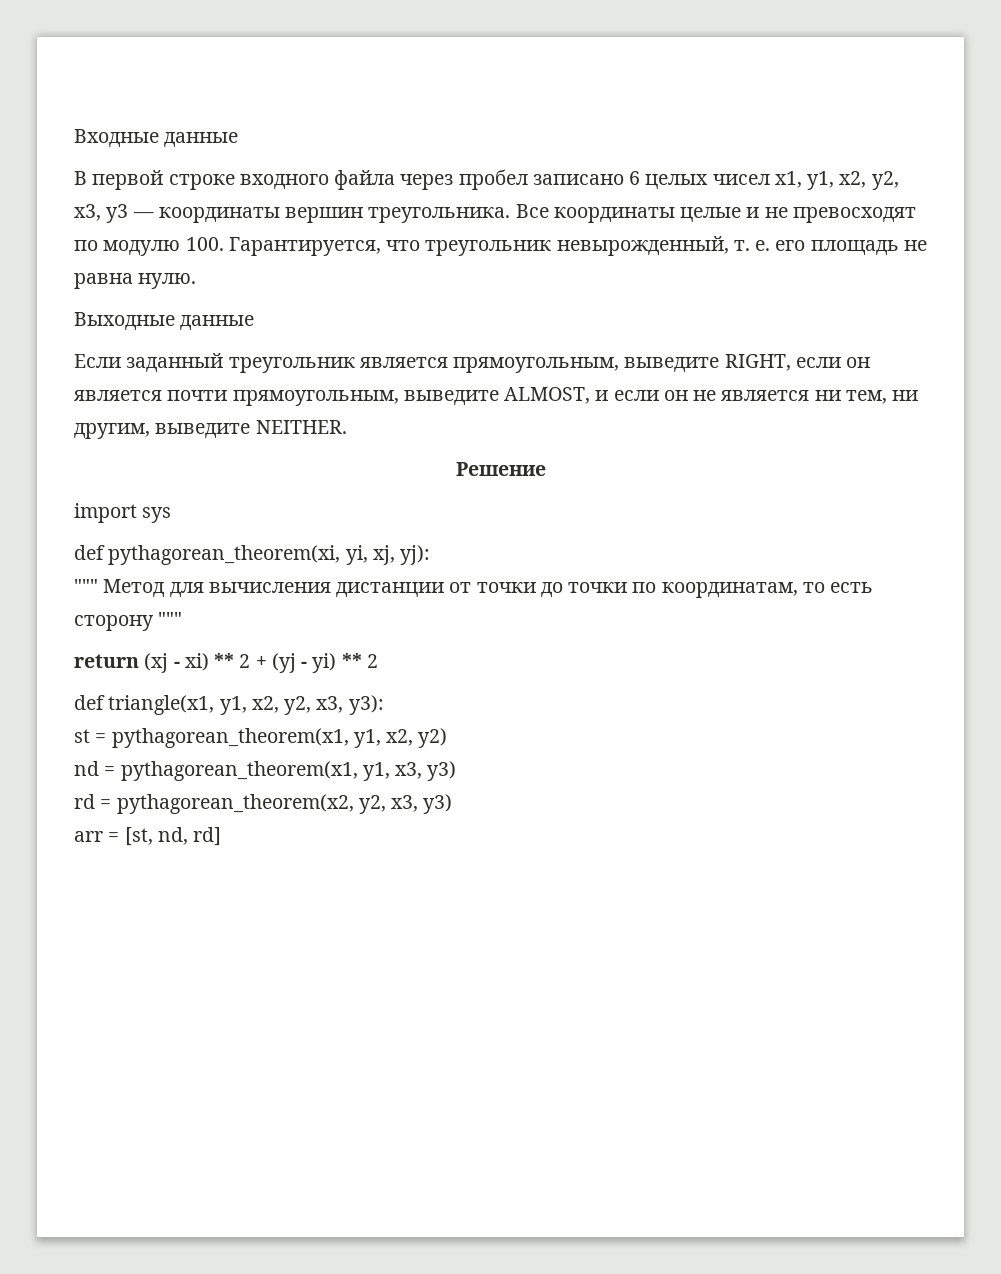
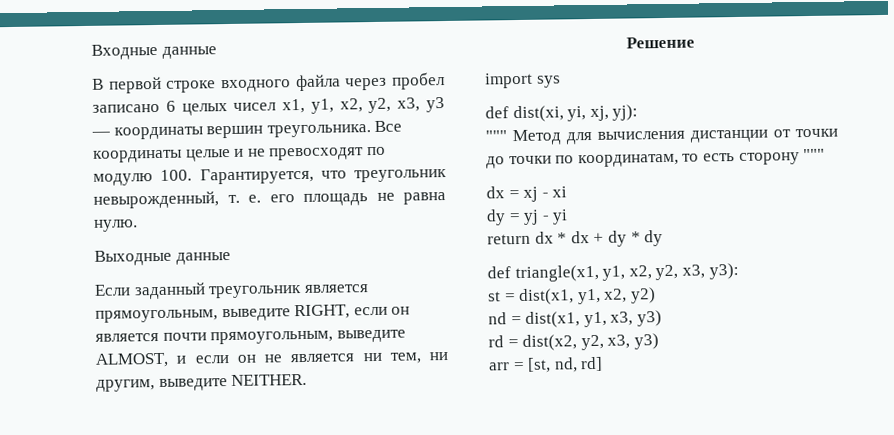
[108,545,341,565] pythagorean_theorem(xi, -> [512,105,564,123] dist(xi,
[74,653,378,673] return (xj - xi) ** 2 + (yj - yi) ** 2 -> [486,186,568,202] [486,209,569,226] [487,230,664,247] dx = xj - xi // dy = yj - yi // return dx * dx + dy * dy
[111,728,349,748] pythagorean_theorem(x1, -> [518,288,575,306] dist(x1,
[120,761,358,781] pythagorean_theorem(x1, -> [525,311,581,328] dist(x1,
[116,794,354,814] pythagorean_theorem(x2, -> [522,334,578,351] dist(x2,

